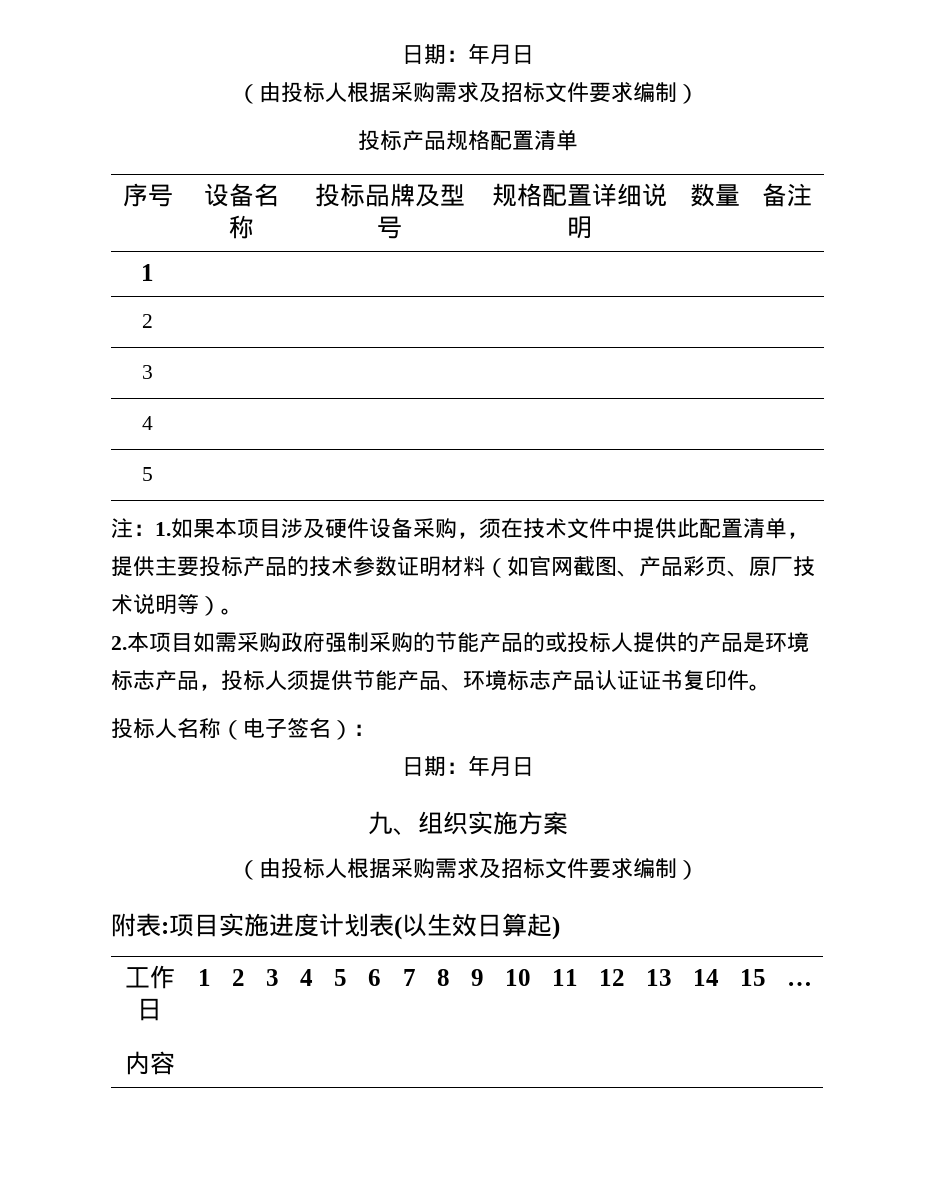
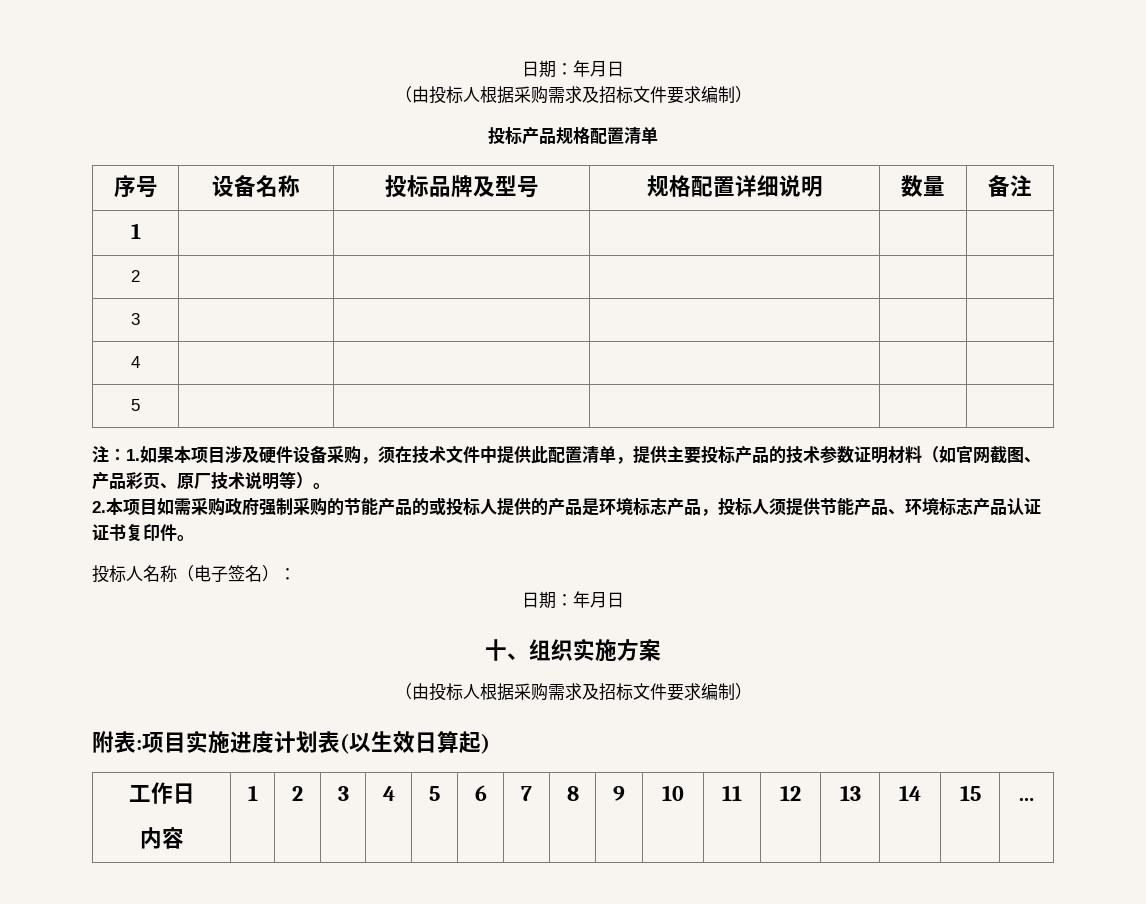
[367,811,393,835] 九 -> [485,639,507,661] 十

